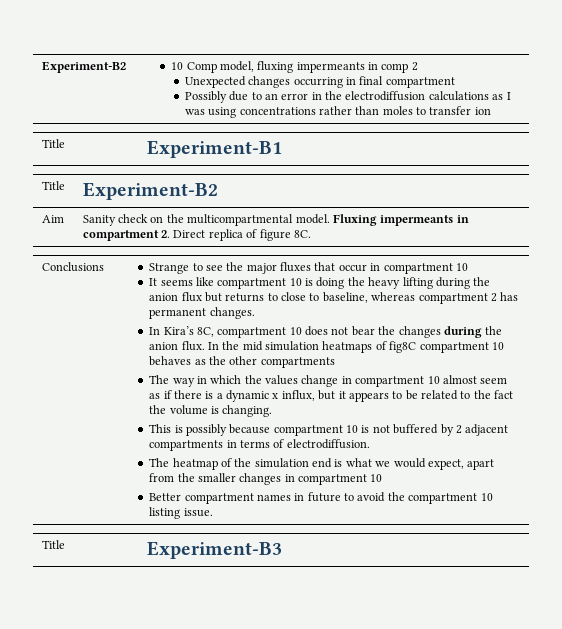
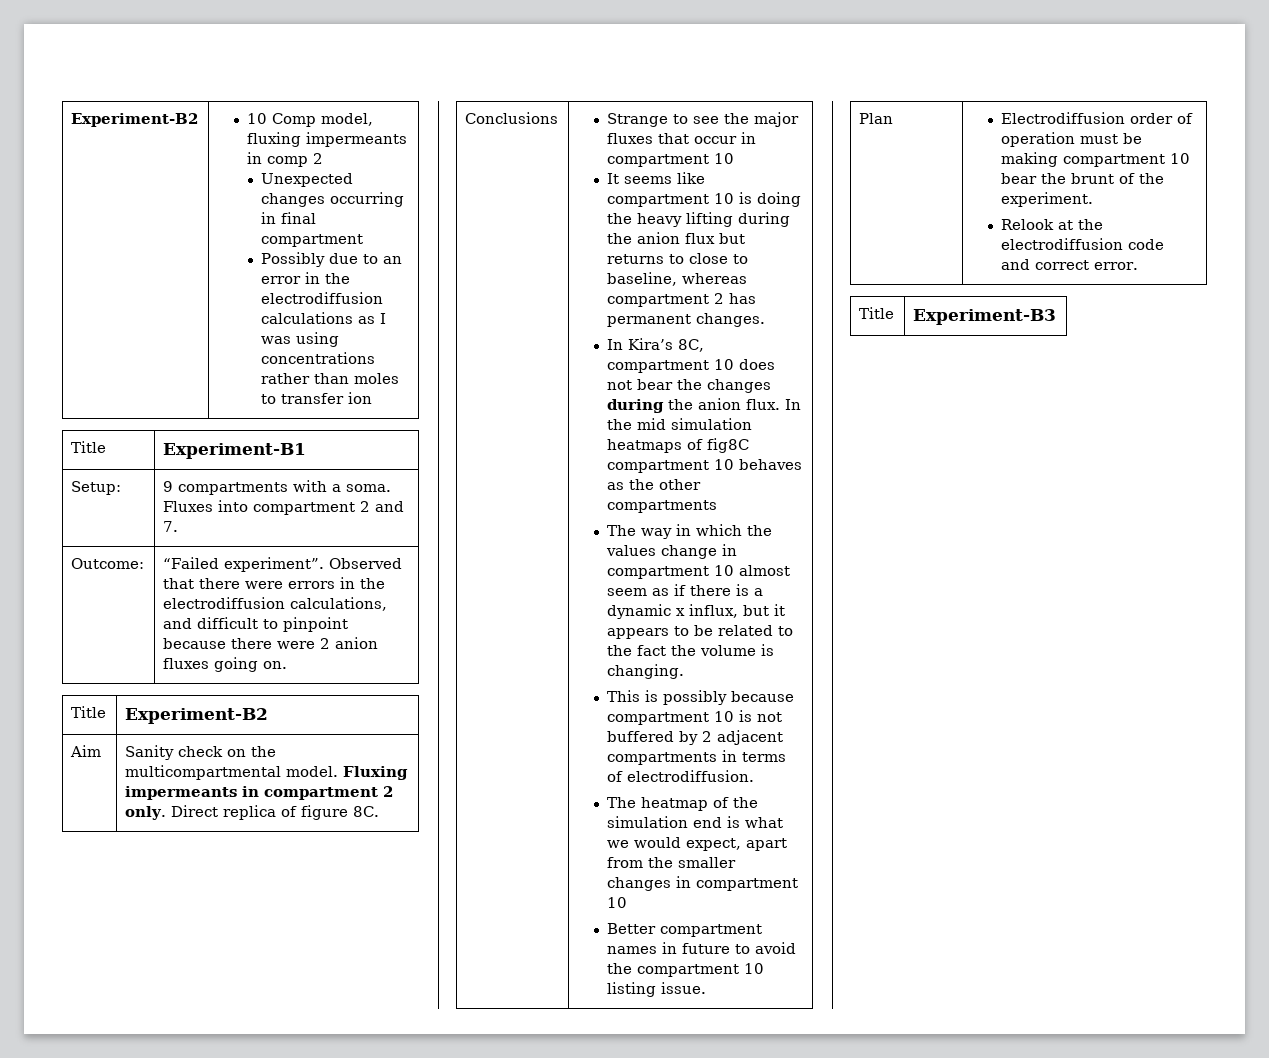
(282, 149) none -> [71,481,122,495] [163,480,392,495] [163,500,405,515] [163,521,179,532] [71,558,145,569] [163,557,403,572] [163,577,386,589] [163,597,388,611] [163,617,349,632] [163,637,379,649] [163,657,288,672] // Setup: | 9 compartments with a soma. Fluxes into compartment 2 and 7. // Outcome: | “Failed experiment”. Observed that there were errors in the electrodiffusion calculations, and difficult to pinpoint because there were 2 anion fluxes going on.
[161,230,171,238] 2. -> [383,786,394,797] [125,806,167,820] 2 only.
(213, 512) none -> [859,113,894,124] [1001,112,1194,124] [1001,132,1143,147] [1001,152,1191,167] [1001,173,1165,184] [1001,192,1094,207] [1001,219,1104,230] [1001,238,1165,250] [1001,259,1139,270] // Plan | Electrodiffusion order of operation must be making compartment 10 bear the brunt of the experiment. // Relook at the electrodiffusion code and correct error.

